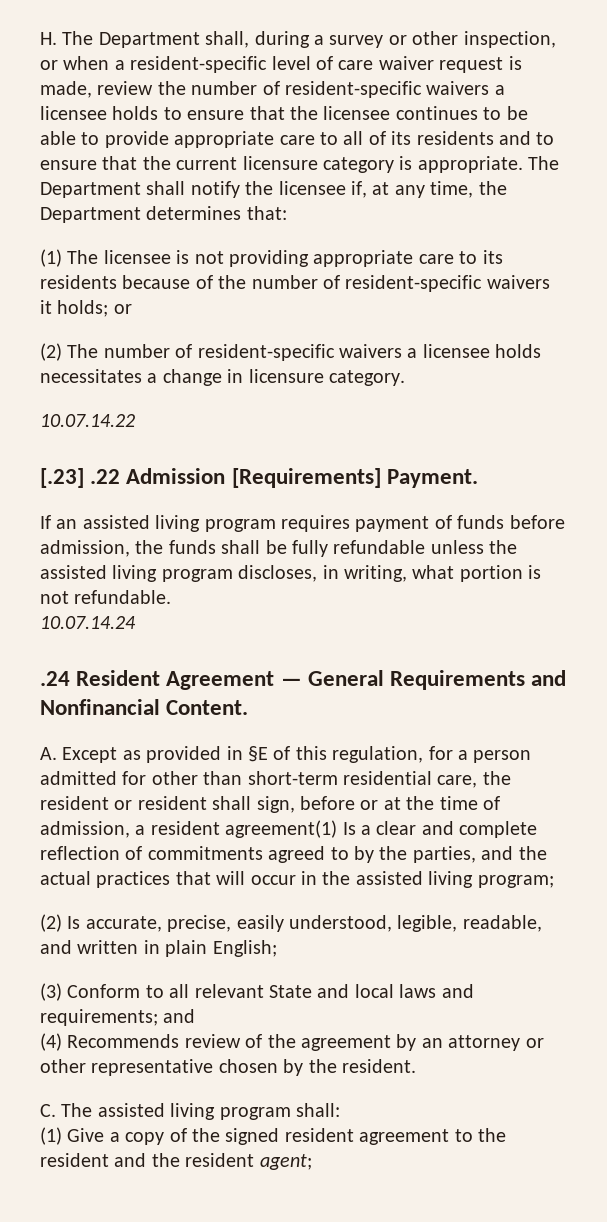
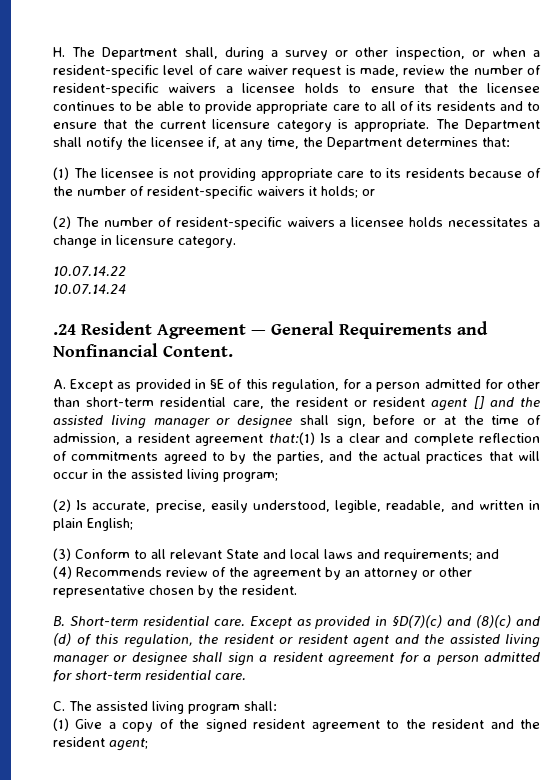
[40,468,478,488] [40,515,565,532] [40,540,518,557] [40,565,542,582] [40,590,172,604] // [.23] .22 Admission [Requirements] Payment. // If an assisted living program requires payment of funds before admission, the funds shall be fully refundable unless the assisted living program discloses, in writing, what portion is not refundable. -> (126, 271) none
(207, 803) none -> [431,396,540,411] [53,415,292,429] agent [] and the assisted living manager or designee
[225,820,338,838] agreement(1) -> [195,432,315,446] agreement that:(1)
(416, 1066) none -> [53,615,541,629] [53,633,540,648] [53,652,540,666] [53,670,246,682] // B. Short-term residential care. Except as provided in §D(7)(c) and (8)(c) and (d) of this regulation, the resident or resident agent and the assisted living manager or designee shall sign a resident agreement for a person admitted for short-term residential care.

